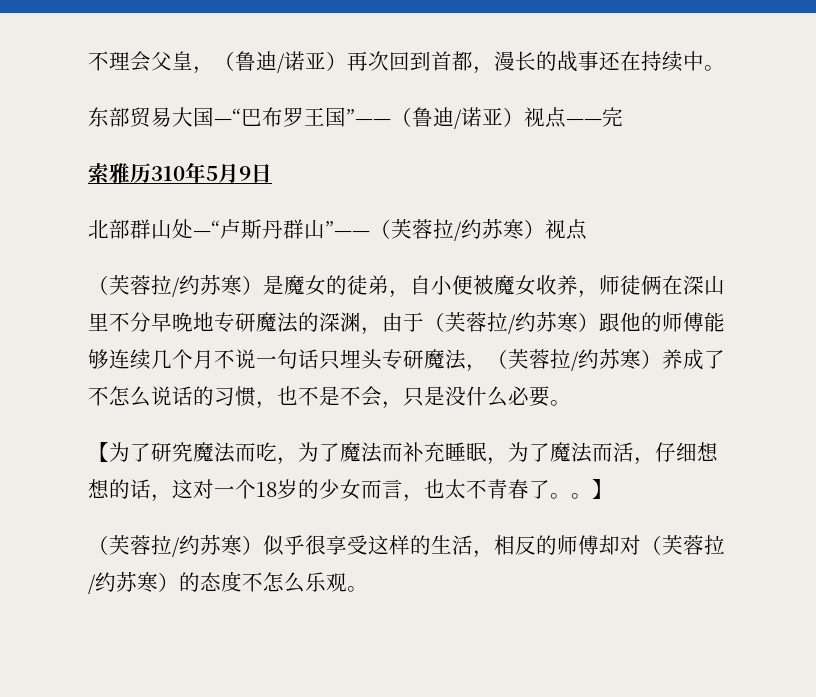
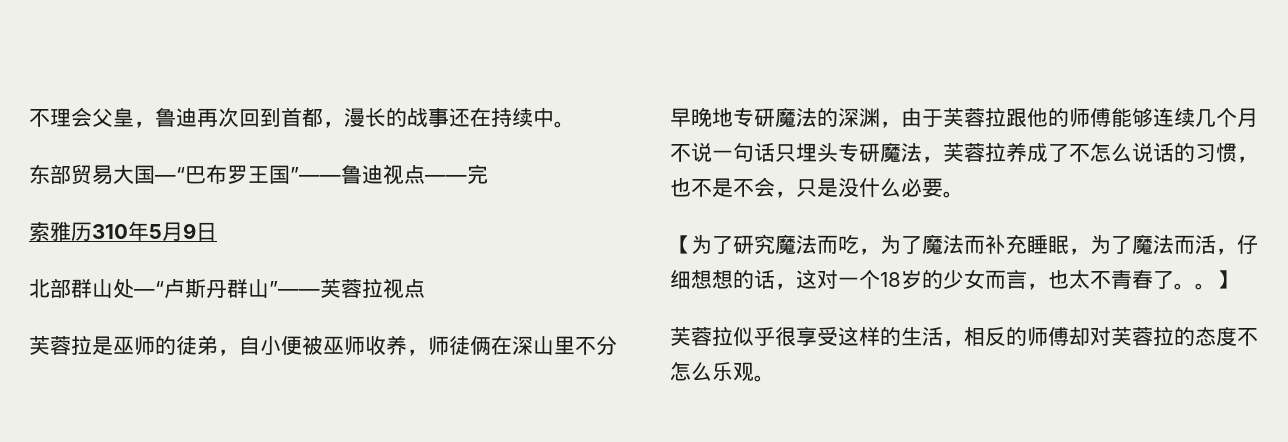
[214,51,347,73] （鲁迪/诺亚） -> [155,107,197,127] 鲁迪
[391,107,524,129] （鲁迪/诺亚） -> [341,164,383,184] 鲁迪
[370,218,587,241] [88,274,326,297] （芙蓉拉/约苏寒）视点 // （芙蓉拉/约苏寒）是魔女 -> [320,278,425,299] [29,335,155,355] 芙蓉拉视点 // 芙蓉拉是巫师
[494,275,536,296] 魔女 -> [323,336,365,355] 巫师
[424,311,599,334] （芙蓉拉/约苏寒） -> [943,107,1006,127] 芙蓉拉
[487,348,662,371] （芙蓉拉/约苏寒） -> [943,142,1006,162] 芙蓉拉
[88,534,263,557] （芙蓉拉/约苏寒） -> [670,326,733,346] 芙蓉拉
[641,535,725,555] [88,571,179,594] （芙蓉拉/约苏寒） -> [1111,326,1174,346] 芙蓉拉

